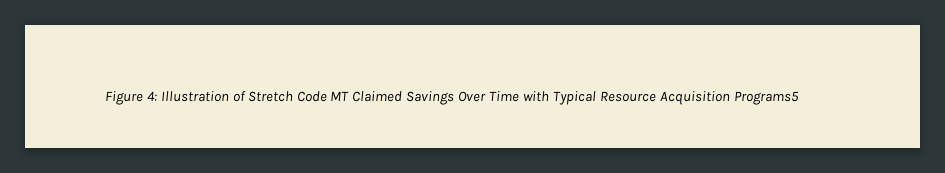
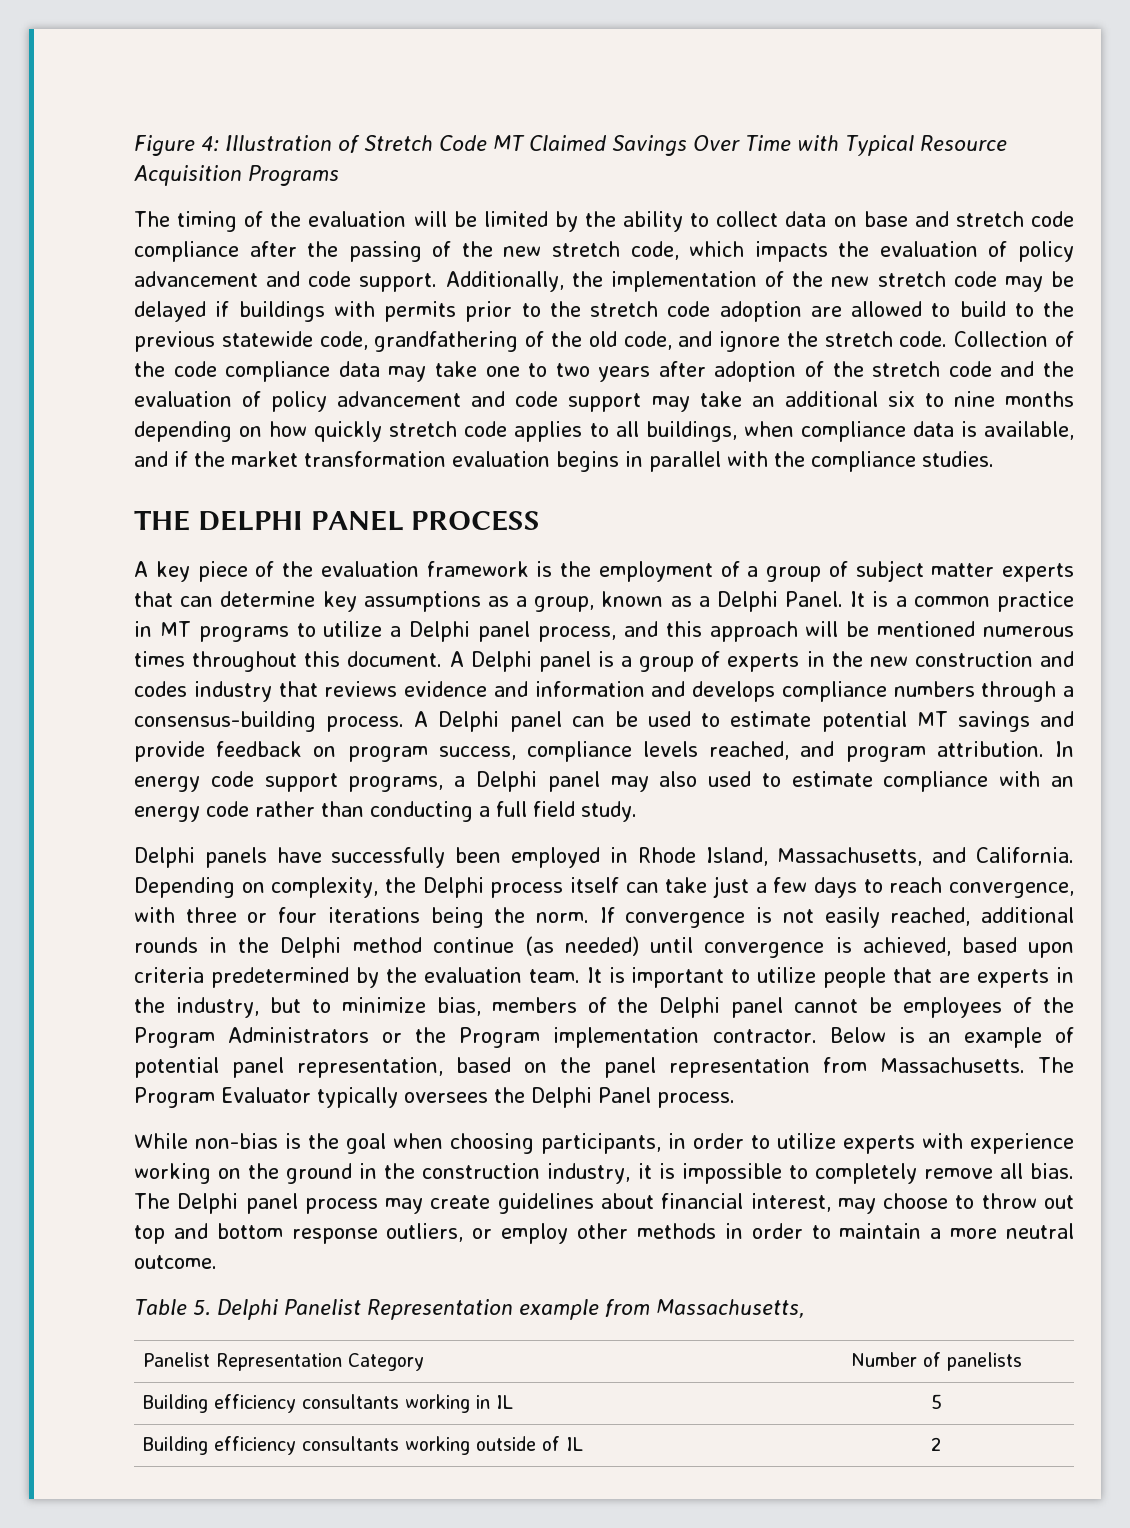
[733,91,799,105] Programs5 -> [248,165,339,186] [134,211,1074,232] [134,241,1074,262] [134,271,1075,292] [134,301,1074,322] [134,331,1075,352] [134,361,1075,382] [134,391,1074,412] [134,421,1074,442] [134,451,994,472] [134,510,541,531] [134,560,1074,582] [134,591,1074,612] [134,621,1074,642] [134,651,1074,672] [134,681,1074,702] [134,711,1074,732] [134,741,1074,762] [134,771,1075,792] [134,801,637,822] [134,847,1075,868] [134,876,1074,898] [134,907,1074,928] [134,936,1074,958] [134,967,1074,988] [134,997,1074,1018] [134,1027,1074,1048] [134,1057,1074,1078] [134,1087,735,1108] [134,1133,1074,1154] [134,1163,1075,1184] [134,1193,1075,1214] [134,1223,1074,1244] [134,1255,217,1269] [134,1299,805,1320] [142,1352,424,1371] [850,1352,1022,1371] [142,1394,513,1413] [930,1394,942,1409] [142,1436,583,1455] [931,1437,941,1451] Programs // The timing of the evaluation will be limited by the ability to collect data on base and stretch code compliance after the passing of the new stretch code, which impacts the evaluation of policy advancement and code support. Additionally, the implementation of the new stretch code may be delayed if buildings with permits prior to the stretch code adoption are allowed to build to the previous statewide code, grandfathering of the old code, and ignore the stretch code. Collection of the code compliance data may take one to two years after adoption of the stretch code and the evaluation of policy advancement and code support may take an additional six to nine months depending on how quickly stretch code applies to all buildings, when compliance data is available, and if the market transformation evaluation begins in parallel with the compliance studies. // THE DELPHI PANEL PROCESS // A key piece of the evaluation framework is the employment of a group of subject matter experts that can determine key assumptions as a group, known as a Delphi Panel. It is a common practice in MT programs to utilize a Delphi panel process, and this approach will be mentioned numerous times throughout this document. A Delphi panel is a group of experts in the new construction and codes industry that reviews evidence and information and develops compliance numbers through a consensus-building process. A Delphi panel can be used to estimate potential MT savings and provide feedback on program success, compliance levels reached, and program attribution. In energy code support programs, a Delphi panel may also used to estimate compliance with an energy code rather than conducting a full field study. // Delphi panels have successfully been employed in Rhode Island, Massachusetts, and California. Depending on complexity, the Delphi process itself can take just a few days to reach convergence, with three or four iterations being the norm. If convergence is not easily reached, additional rounds in the Delphi method continue (as needed) until convergence is achieved, based upon criteria predetermined by the evaluation team. It is important to utilize people that are experts in the industry, but to minimize bias, members of the Delphi panel cannot be employees of the Program Administrators or the Program implementation contractor. Below is an example of potential panel representation, based on the panel representation from Massachusetts. The Program Evaluator typically oversees the Delphi Panel process. // While non-bias is the goal when choosing participants, in order to utilize experts with experience working on the ground in the construction industry, it is impossible to completely remove all bias. The Delphi panel process may create guidelines about financial interest, may choose to throw out top and bottom response outliers, or employ other methods in order to maintain a more neutral outcome. // Table 5. Delphi Panelist Representation example from Massachusetts, // Panelist Representation Category | Number of panelists // Building efficiency consultants working in IL | 5 // Building efficiency consultants working outside of IL | 2

